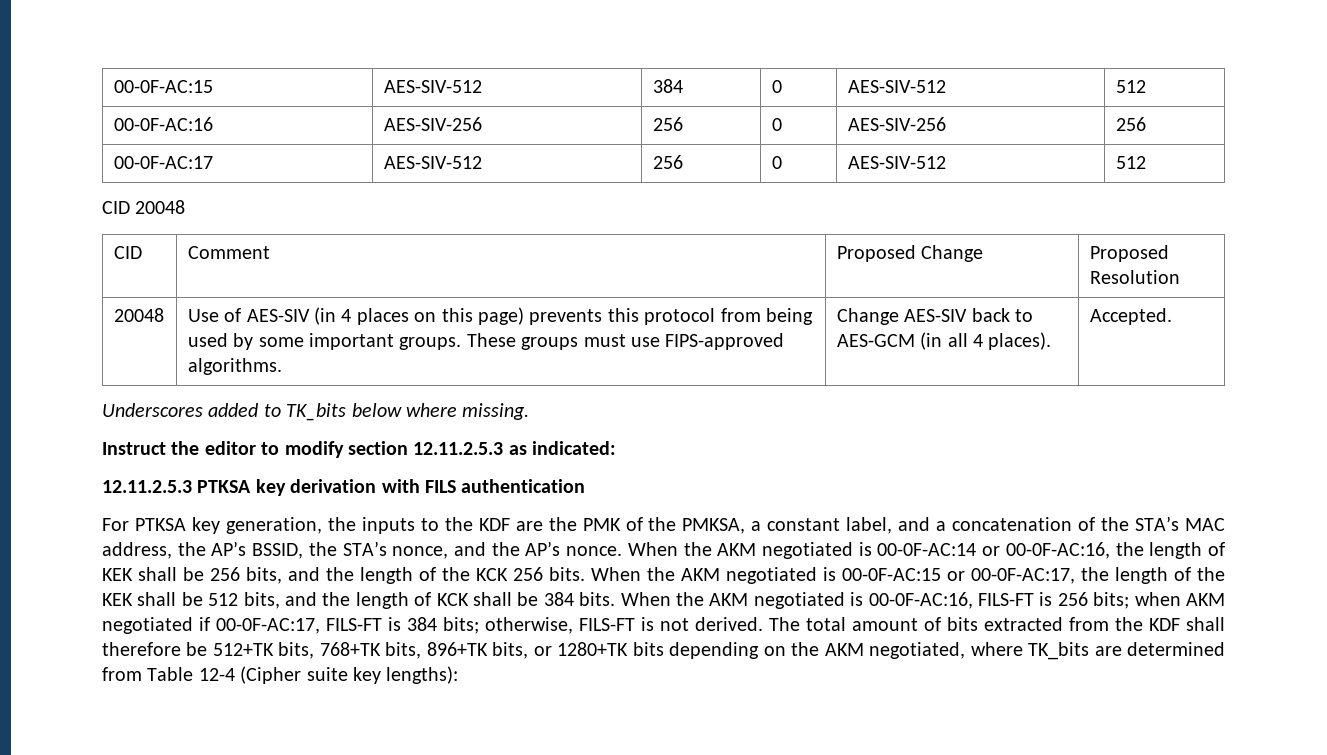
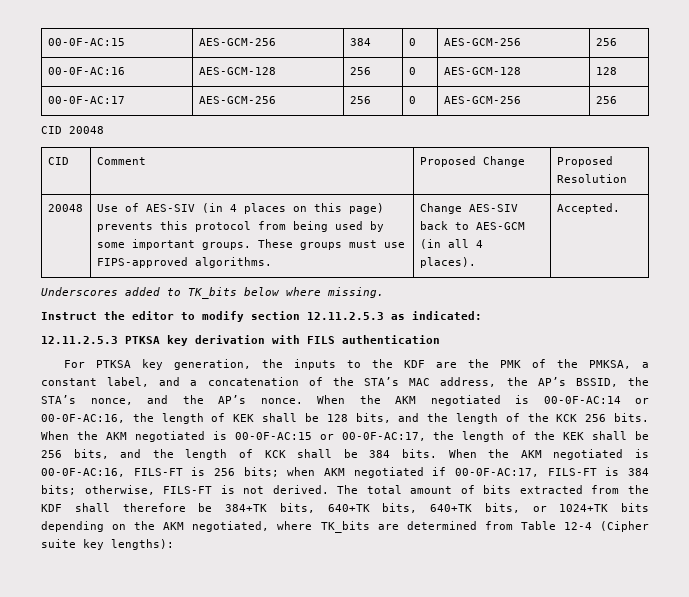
[383,80,482,93] AES-SIV-512 -> [198,38,276,46] AES-GCM-256
[847,80,946,93] [1115,80,1146,93] AES-SIV-512 | 512 -> [443,38,521,46] [595,38,617,46] AES-GCM-256 | 256
[383,117,482,131] [652,117,683,131] [771,118,782,131] [847,117,946,131] [1115,117,1146,131] AES-SIV-256 | 256 | 0 | AES-SIV-256 | 256 -> [198,67,276,75] [349,67,371,75] [408,67,416,75] [443,67,521,75] [595,67,617,75] AES-GCM-128 | 256 | 0 | AES-GCM-128 | 128
[383,156,482,169] [652,155,683,169] [771,156,782,169] [847,156,946,169] [1115,156,1146,169] AES-SIV-512 | 256 | 0 | AES-SIV-512 | 512 -> [198,96,276,104] [349,96,371,104] [408,96,416,104] [443,96,521,104] [595,96,617,104] AES-GCM-256 | 256 | 0 | AES-GCM-256 | 256
[210,567,240,581] 256 -> [326,414,348,422] 128
[208,593,239,606] 512 -> [41,450,62,458] 256
[212,642,488,659] 512+TK bits, 768+TK bits, 896+TK -> [225,503,472,513] 384+TK bits, 640+TK bits, 640+TK
[557,642,629,656] 1280+TK -> [559,504,609,512] 1024+TK

